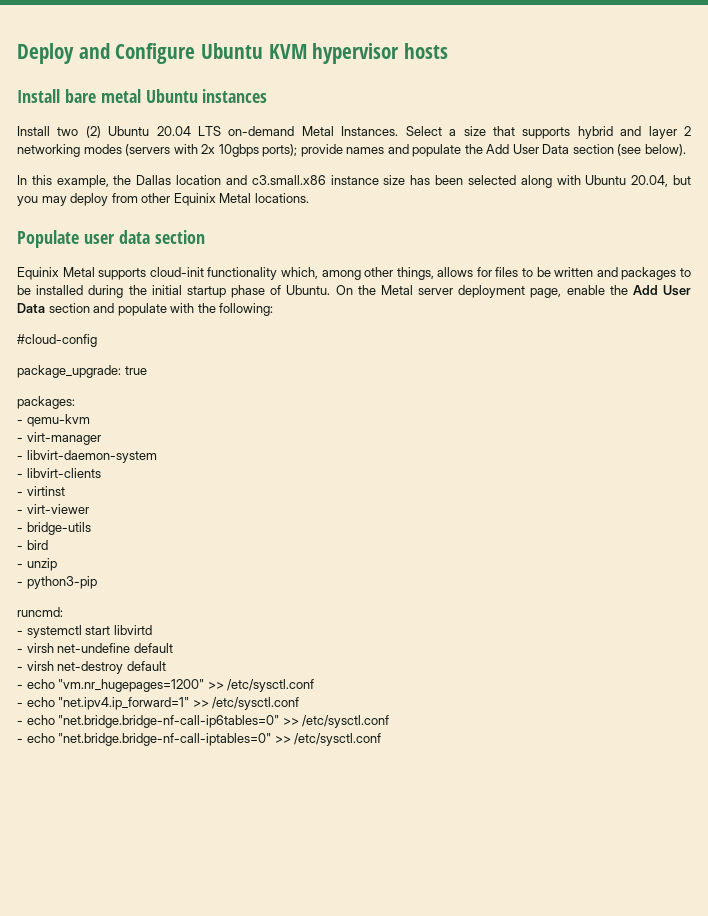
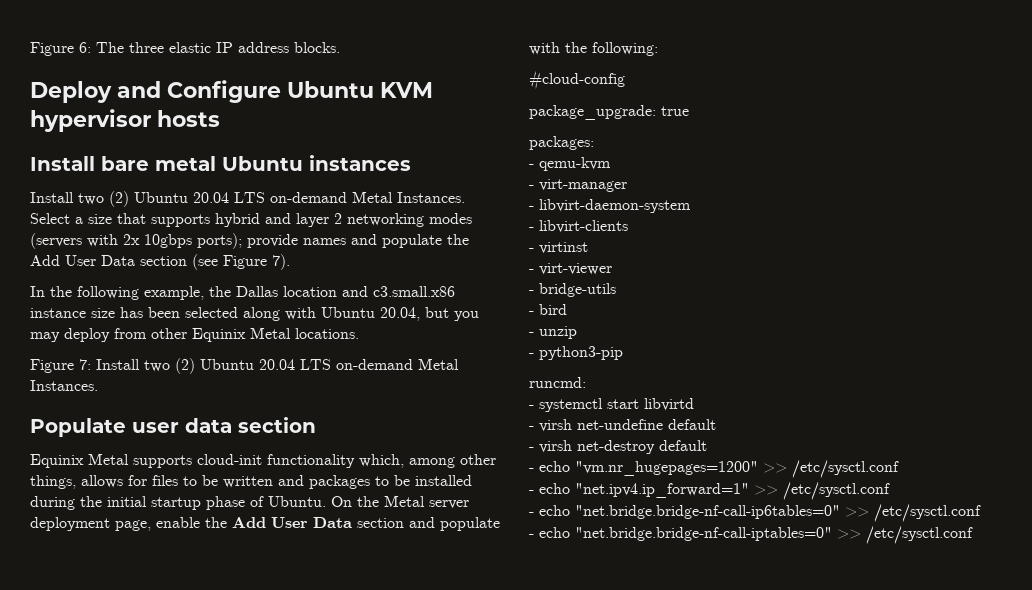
(17, 53) none -> [30,42,340,56] Figure 6: The three elastic IP address blocks. //
[644,144,686,156] below). -> [223,254,290,270] Figure 7).
[31,175,52,185] this -> [50,286,139,300] the following
(309, 198) none -> [30,358,459,374] [30,380,98,391] // Figure 7: Install two (2) Ubuntu 20.04 LTS on-demand Metal Instances.

